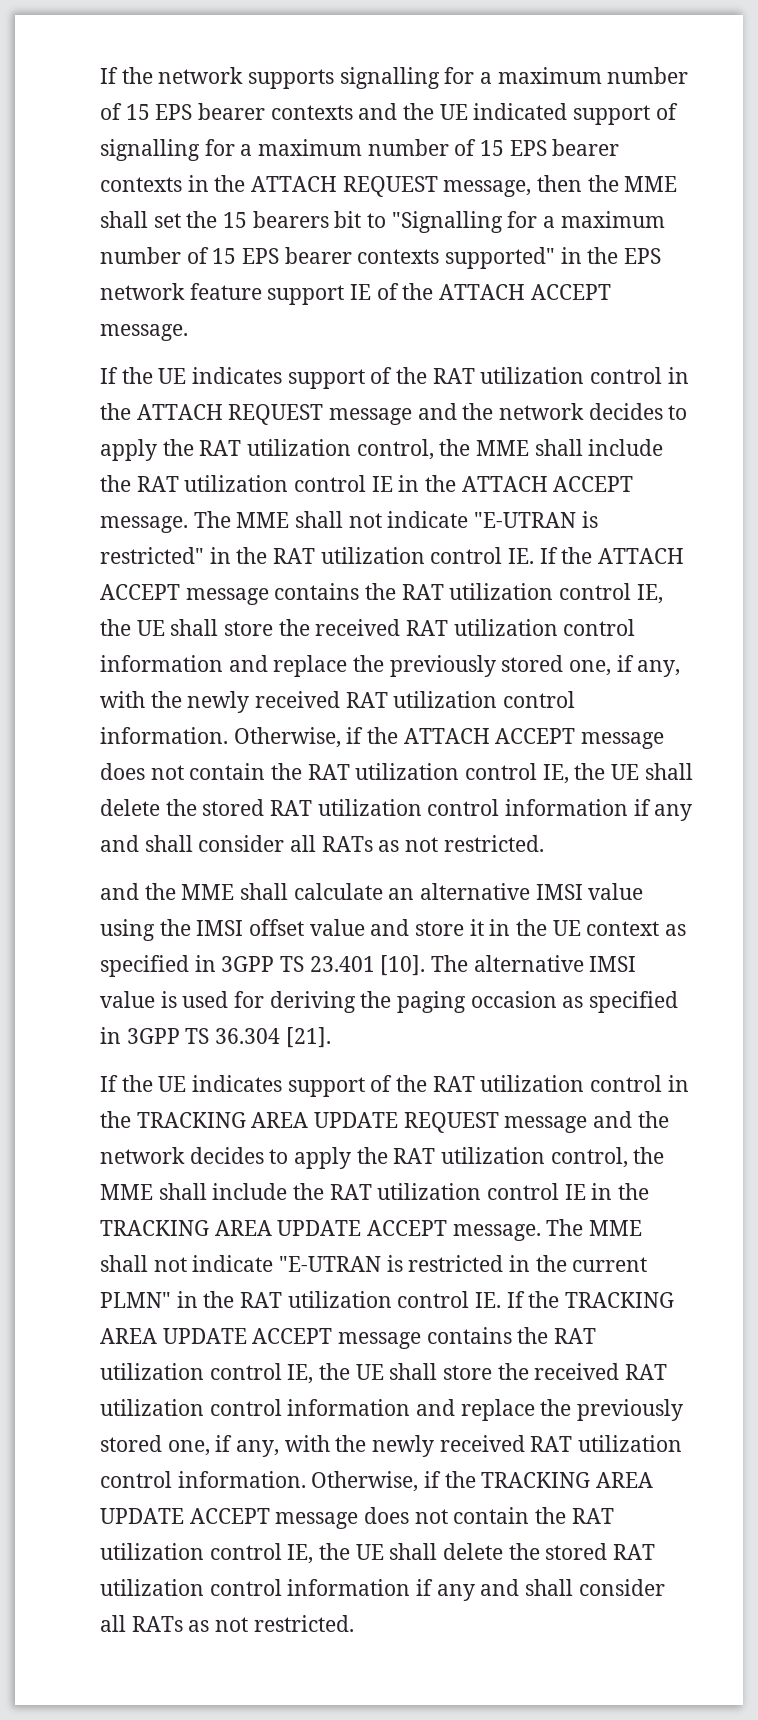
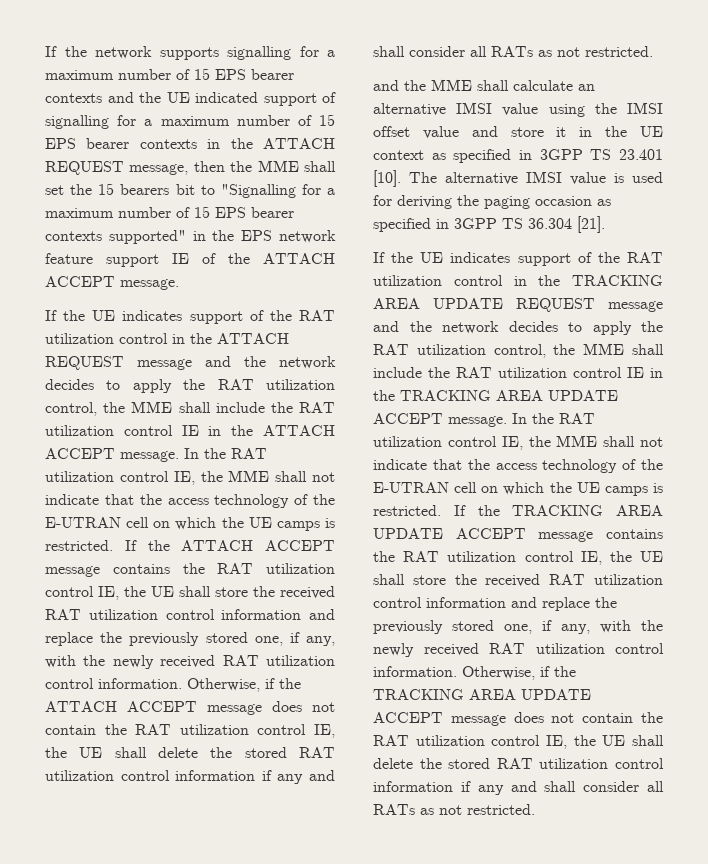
[193,511,598,528] [100,547,535,564] The MME shall not indicate "E-UTRAN is restricted" in the RAT utilization control IE. -> [184,448,267,459] [45,470,335,485] [45,494,335,508] [45,517,335,531] [45,540,113,551] In the RAT utilization control IE, the MME shall not indicate that the access technology of the E-UTRAN cell on which the UE camps is restricted.
[546,1219,643,1236] [100,1255,648,1272] [100,1291,502,1308] The MME shall not indicate "E-UTRAN is restricted in the current PLMN" in the RAT utilization control IE. -> [512,413,595,424] [373,435,663,450] [373,459,663,473] [373,482,663,496] [373,505,441,516] In the RAT utilization control IE, the MME shall not indicate that the access technology of the E-UTRAN cell on which the UE camps is restricted.

